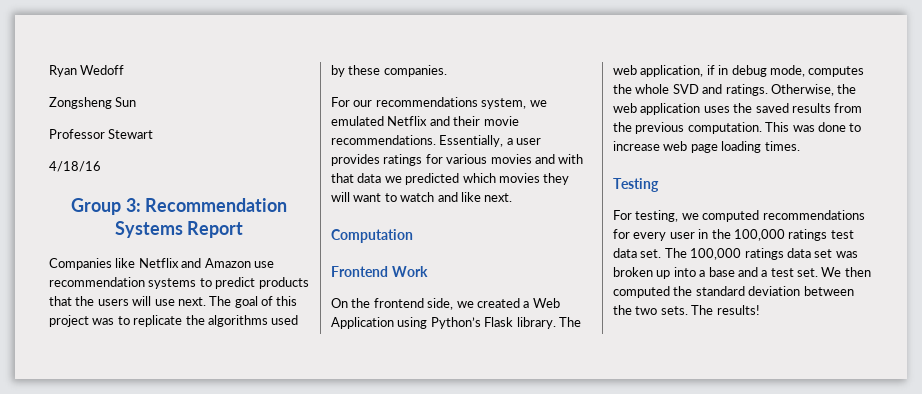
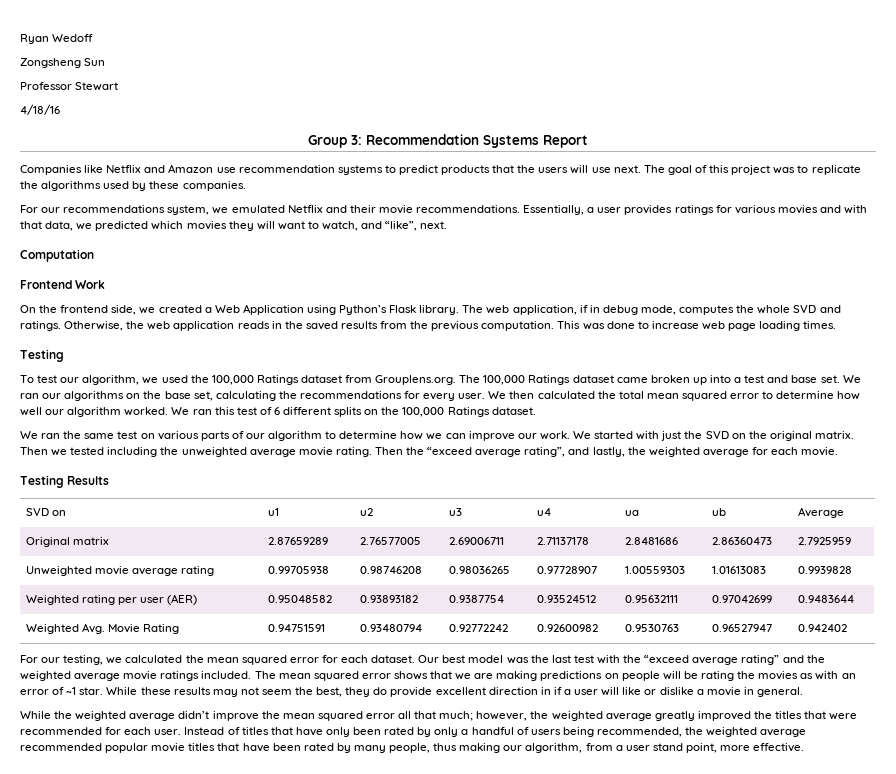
[357,173,382,183] data -> [45,221,74,231] data,
[400,192,481,202] watch and like -> [322,221,418,231] watch, and “like”,
[703,106,730,113] uses -> [237,321,282,329] reads in
[613,210,865,222] [613,229,854,241] [613,248,858,260] [613,267,871,279] [613,286,854,298] [613,305,760,315] For testing, we computed recommendations for every user in the 100,000 ratings test data set. The 100,000 ratings data set was broken up into a base and a test set. We then computed the standard deviation between the two sets. The results! -> [20,375,861,385] [20,391,861,401] [20,407,536,417] [20,431,854,441] [20,447,839,457] [20,475,110,488] [25,508,67,516] [267,508,279,516] [359,508,373,516] [448,508,462,516] [536,508,551,516] [624,510,639,516] [711,508,726,516] [797,507,844,518] [25,537,110,547] [267,537,328,545] [359,537,421,545] [448,537,504,545] [536,537,589,545] [624,537,678,545] [711,537,772,545] [797,537,851,545] [25,566,215,576] [267,566,329,574] [359,566,422,574] [448,566,510,574] [536,566,597,574] [624,566,685,574] [711,566,766,574] [797,566,852,574] [25,594,198,605] [267,595,332,603] [359,595,418,603] [448,595,504,603] [536,595,596,603] [624,595,678,603] [711,595,772,603] [797,595,854,603] [25,623,180,634] [267,624,325,632] [359,624,422,632] [448,624,508,632] [536,624,598,632] [624,624,679,632] [711,624,772,632] [797,624,847,632] [20,655,825,665] [20,671,856,681] [20,687,803,697] [20,711,858,721] [20,727,807,737] [20,743,805,753] To test our algorithm, we used the 100,000 Ratings dataset from Grouplens.org. The 100,000 Ratings dataset came broken up into a test and base set. We ran our algorithms on the base set, calculating the recommendations for every user. We then calculated the total mean squared error to determine how well our algorithm worked. We ran this test of 6 different splits on the 100,000 Ratings dataset. // We ran the same test on various parts of our algorithm to determine how we can improve our work. We started with just the SVD on the original matrix. Then we tested including the unweighted average movie rating. Then the “exceed average rating”, and lastly, the weighted average for each movie. // Testing Results // SVD on | u1 | u2 | u3 | u4 | ua | ub | Average // Original matrix | 2.87659289 | 2.76577005 | 2.69006711 | 2.71137178 | 2.8481686 | 2.86360473 | 2.7925959 // Unweighted movie average rating | 0.99705938 | 0.98746208 | 0.98036265 | 0.97728907 | 1.00559303 | 1.01613083 | 0.9939828 // Weighted rating per user (AER) | 0.95048582 | 0.93893182 | 0.9387754 | 0.93524512 | 0.95632111 | 0.97042699 | 0.9483644 // Weighted Avg. Movie Rating | 0.94751591 | 0.93480794 | 0.92772242 | 0.92600982 | 0.9530763 | 0.96527947 | 0.942402 // For our testing, we calculated the mean squared error for each dataset. Our best model was the last test with the “exceed average rating” and the weighted average movie ratings included. The mean squared error shows that we are making predictions on people will be rating the movies as with an error of ~1 star. While these results may not seem the best, they do provide excellent direction in if a user will like or dislike a movie in general. // While the weighted average didn’t improve the mean squared error all that much; however, the weighted average greatly improved the titles that were recommended for each user. Instead of titles that have only been rated by only a handful of users being recommended, the weighted average recommended popular movie titles that have been rated by many people, thus making our algorithm, from a user stand point, more effective.

